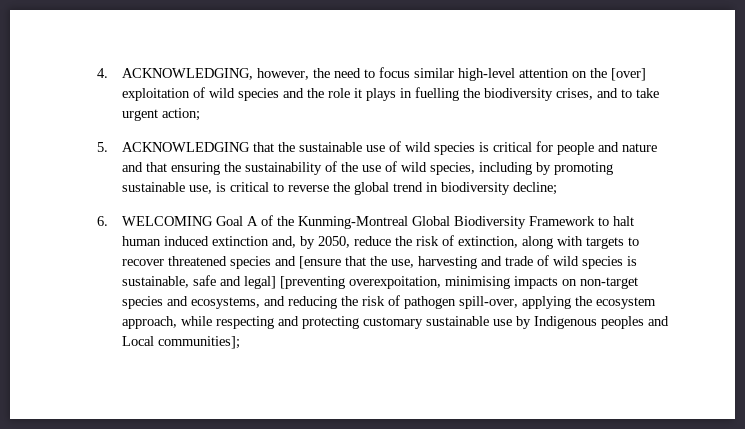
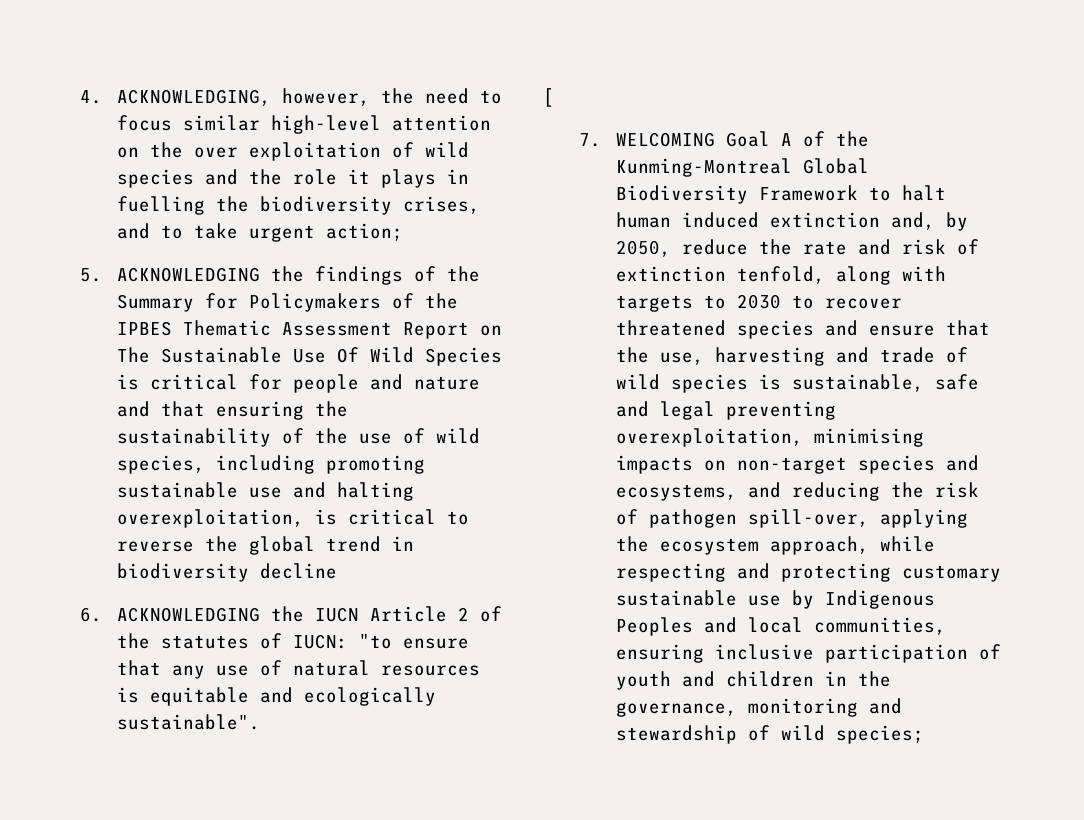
[611,68,647,81] [over] -> [193,147,238,158] over
[253,141,476,155] that the sustainable use of wild species -> [270,266,480,285] [116,293,458,312] [116,320,502,339] [116,347,502,366] the findings of the Summary for Policymakers of the IPBES Thematic Assessment Report on The Sustainable Use Of Wild Species
[536,162,552,175] by -> (315, 464) none
[189,185,213,194] use, -> [248,482,414,501] [116,509,304,528] use and halting overexploitation,
[513,182,558,195] [96,216,108,226] decline; // 6. -> [259,563,337,579] [80,606,502,622] [116,633,469,649] [116,660,480,679] [116,687,436,706] [116,714,260,730] [543,88,554,107] [579,133,602,147] decline // 6. ACKNOWLEDGING the IUCN Article 2 of the statutes of IUCN: "to ensure that any use of natural resources is equitable and ecologically sustainable". // [ // 7.
[416,235,519,248] risk of extinction, -> [802,239,979,255] [615,266,825,284] rate and risk of extinction tenfold,
(640, 241) none -> [736,294,814,309] 2030 to
[299,256,342,269] [ensure -> [868,325,935,336] ensure
[244,276,442,289] legal] [preventing overexpoitation, -> [659,401,836,420] [615,428,803,447] legal preventing overexploitation,
[601,316,670,329] [122,336,241,349] peoples and Local communities]; -> [615,617,946,636] [615,644,1001,663] [615,671,891,690] [615,698,902,717] [615,725,924,744] Peoples and local communities, ensuring inclusive participation of youth and children in the governance, monitoring and stewardship of wild species;

